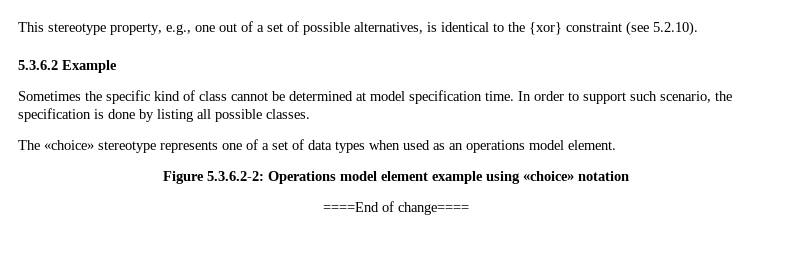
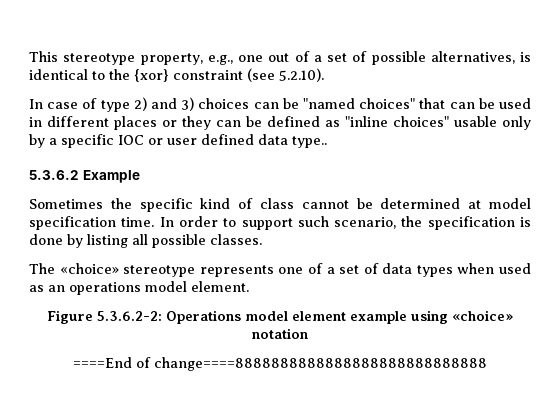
(698, 28) none -> [29,97,531,112] [29,116,531,130] [29,134,327,148] // In case of type 2) and 3) choices can be "named choices" that can be used in different places or they can be defined as "inline choices" usable only by a specific IOC or user defined data type..
[398,202,469,215] change==== -> [154,357,487,371] change====8888888888888888888888888888

